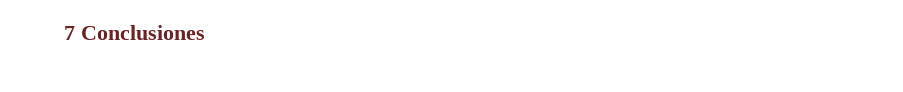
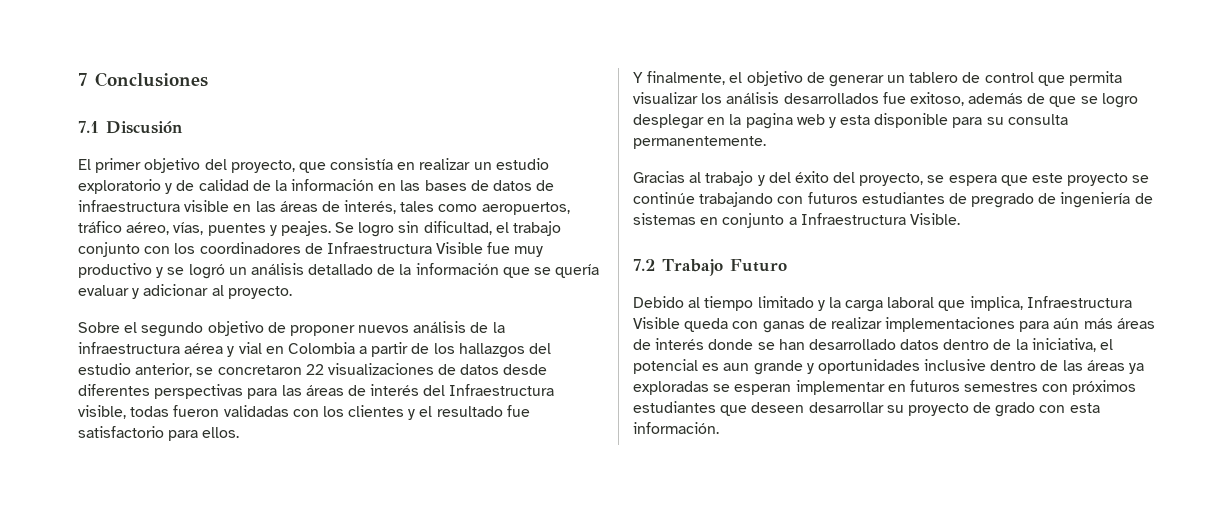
(205, 32) none -> [78,121,183,134] [78,158,549,173] [78,179,555,194] [78,200,570,215] [78,221,562,237] [78,242,544,257] [78,263,600,279] [78,284,292,299] [78,321,505,337] [78,342,552,358] [78,363,548,377] [78,384,555,399] [78,405,530,420] [78,426,240,441] [633,71,1123,87] [633,92,1138,108] [633,113,1068,129] [633,136,766,149] [633,171,1150,186] [633,192,1153,208] [633,213,960,228] [633,259,787,276] [633,296,1132,312] [633,317,1155,333] [633,338,1114,352] [633,359,1145,375] [633,380,1137,395] [633,401,1100,417] [633,422,719,434] // 7.1 Discusión // El primer objetivo del proyecto, que consistía en realizar un estudio exploratorio y de calidad de la información en las bases de datos de infraestructura visible en las áreas de interés, tales como aeropuertos, tráfico aéreo, vías, puentes y peajes. Se logro sin dificultad, el trabajo conjunto con los coordinadores de Infraestructura Visible fue muy productivo y se logró un análisis detallado de la información que se quería evaluar y adicionar al proyecto. // Sobre el segundo objetivo de proponer nuevos análisis de la infraestructura aérea y vial en Colombia a partir de los hallazgos del estudio anterior, se concretaron 22 visualizaciones de datos desde diferentes perspectivas para las áreas de interés del Infraestructura visible, todas fueron validadas con los clientes y el resultado fue satisfactorio para ellos. // Y finalmente, el objetivo de generar un tablero de control que permita visualizar los análisis desarrollados fue exitoso, además de que se logro desplegar en la pagina web y esta disponible para su consulta permanentemente. // Gracias al trabajo y del éxito del proyecto, se espera que este proyecto se continúe trabajando con futuros estudiantes de pregrado de ingeniería de sistemas en conjunto a Infraestructura Visible. // 7.2 Trabajo Futuro // Debido al tiempo limitado y la carga laboral que implica, Infraestructura Visible queda con ganas de realizar implementaciones para aún más áreas de interés donde se han desarrollado datos dentro de la iniciativa, el potencial es aun grande y oportunidades inclusive dentro de las áreas ya exploradas se esperan implementar en futuros semestres con próximos estudiantes que deseen desarrollar su proyecto de grado con esta información.

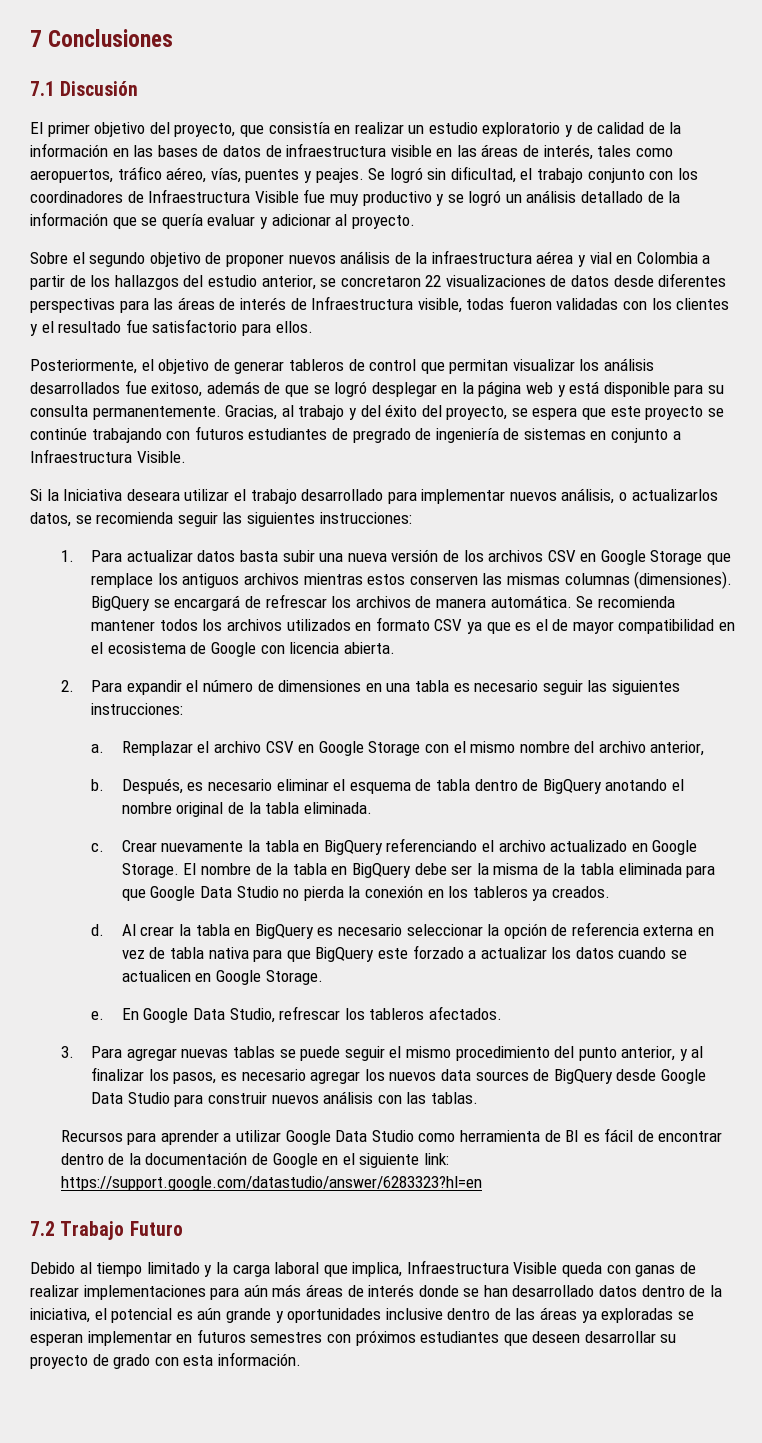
[358,222,395,237] logro -> [389,167,423,183] logró
[423,385,446,396] del -> [290,298,307,310] de
[633,71,726,85] Y finalmente, -> [30,359,137,374] Posteriormente,
[887,72,959,83] un tablero -> [288,359,344,371] tableros
[1069,71,1123,86] permita -> [449,359,509,374] permitan
[1101,93,1138,108] logro -> [334,381,368,397] logró
[745,113,793,129] pagina -> [478,381,522,397] página
[840,115,871,125] esta -> [569,381,600,394] está
[633,171,685,183] // Gracias -> [225,405,278,420] Gracias,
(960, 219) none -> [30,488,718,504] [30,512,412,527] [60,549,732,565] [91,571,733,589] [91,594,675,611] [91,617,736,634] [91,642,395,657] [60,680,680,695] [91,703,184,715] [91,741,705,756] [91,778,684,794] [121,802,372,817] [91,838,698,855] [121,863,716,878] [121,885,610,901] [91,922,715,939] [121,945,688,962] [121,970,323,985] [91,1006,502,1023] [60,1046,704,1061] [91,1067,706,1084] [91,1091,478,1107] [60,1128,723,1145] [60,1152,449,1168] [60,1176,482,1191] // Si la Iniciativa deseara utilizar el trabajo desarrollado para implementar nuevos análisis, o actualizarlos datos, se recomienda seguir las siguientes instrucciones: // 1. Para actualizar datos basta subir una nueva versión de los archivos CSV en Google Storage que remplace los antiguos archivos mientras estos conserven las mismas columnas (dimensiones). BigQuery se encargará de refrescar los archivos de manera automática. Se recomienda mantener todos los archivos utilizados en formato CSV ya que es el de mayor compatibilidad en el ecosistema de Google con licencia abierta. // 2. Para expandir el número de dimensiones en una tabla es necesario seguir las siguientes instrucciones: // a. Remplazar el archivo CSV en Google Storage con el mismo nombre del archivo anterior, // b. Después, es necesario eliminar el esquema de tabla dentro de BigQuery anotando el nombre original de la tabla eliminada. // c. Crear nuevamente la tabla en BigQuery referenciando el archivo actualizado en Google Storage. El nombre de la tabla en BigQuery debe ser la misma de la tabla eliminada para que Google Data Studio no pierda la conexión en los tableros ya creados. // d. Al crear la tabla en BigQuery es necesario seleccionar la opción de referencia externa en vez de tabla nativa para que BigQuery este forzado a actualizar los datos cuando se actualicen en Google Storage. // e. En Google Data Studio, refrescar los tableros afectados. // 3. Para agregar nuevas tablas se puede seguir el mismo procedimiento del punto anterior, y al finalizar los pasos, es necesario agregar los nuevos data sources de BigQuery desde Google Data Studio para construir nuevos análisis con las tablas. // Recursos para aprender a utilizar Google Data Studio como herramienta de BI es fácil de encontrar dentro de la documentación de Google en el siguiente link: https://support.google.com/datastudio/answer/6283323?hl=en
[723,363,750,371] aun -> [197,1308,222,1320] aún

